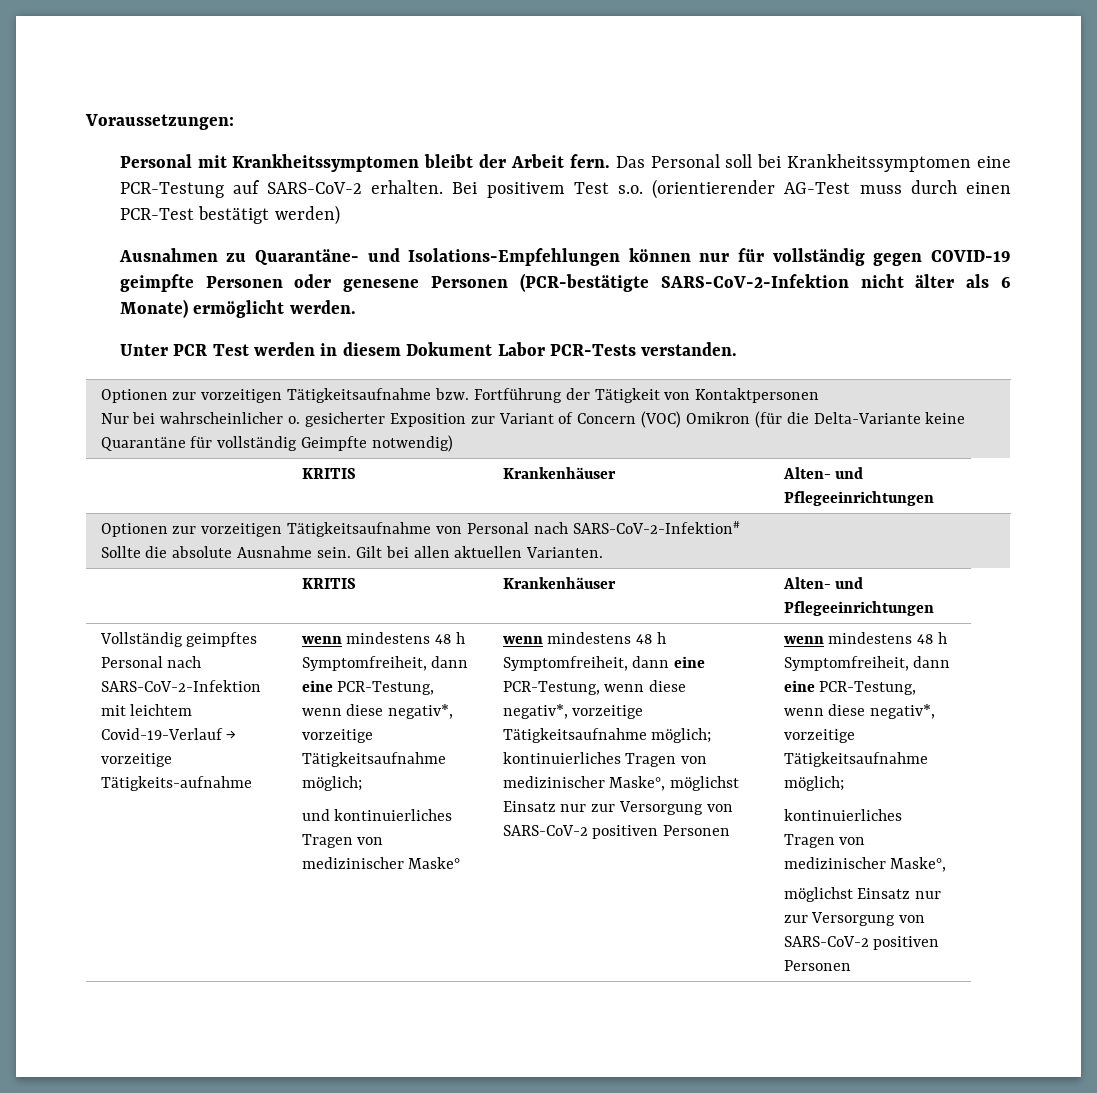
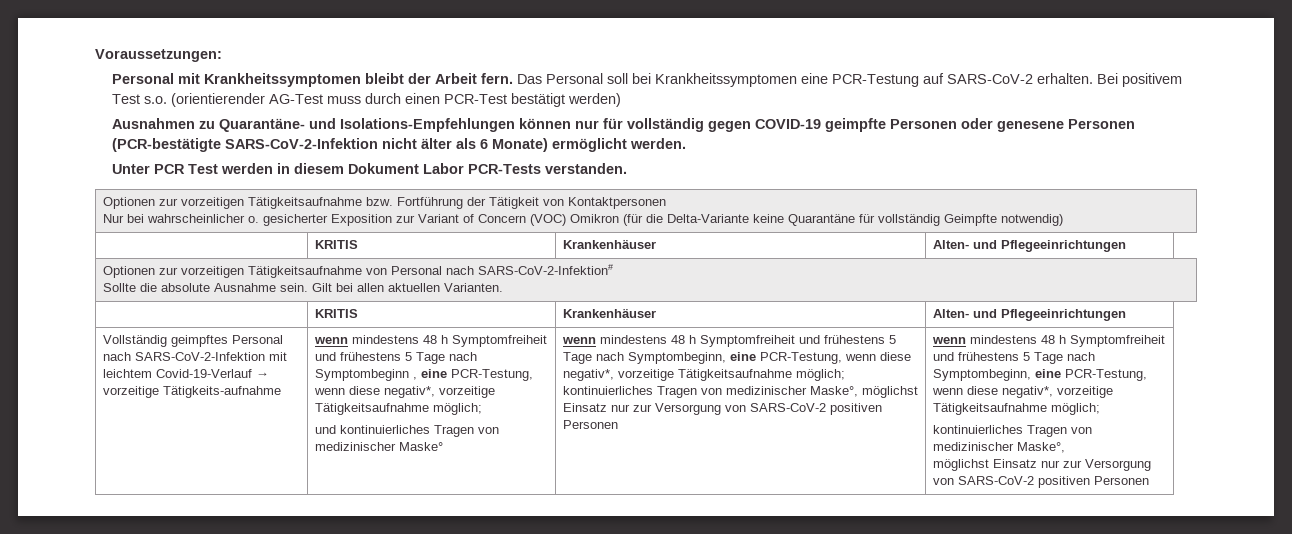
[301,656,469,671] Symptomfreiheit, dann -> [451,335,547,347] [314,352,477,364] [314,369,417,381] Symptomfreiheit und frühestens 5 Tage nach Symptombeginn ,
[502,656,670,671] Symptomfreiheit, dann -> [699,335,896,347] [562,352,726,364] Symptomfreiheit und frühestens 5 Tage nach Symptombeginn,
[783,656,951,671] Symptomfreiheit, dann -> [1069,335,1165,347] [932,352,1095,364] [932,369,1031,381] Symptomfreiheit und frühestens 5 Tage nach Symptombeginn,

